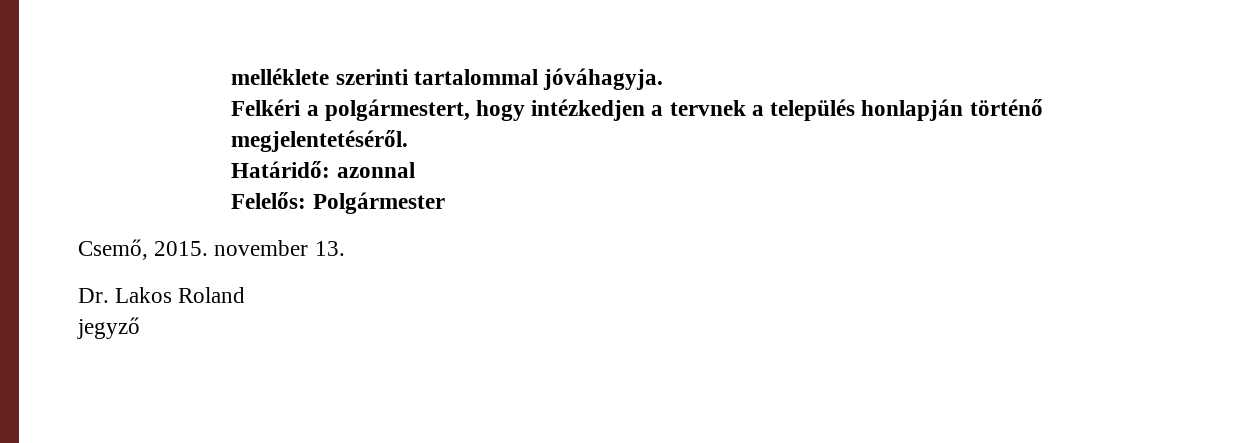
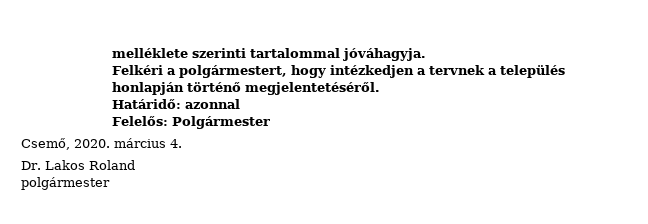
[154,240,345,256] 2015. november 13. -> [74,138,182,148] 2020. március 4.
[77,317,140,339] jegyző -> [21,177,110,190] polgármester

